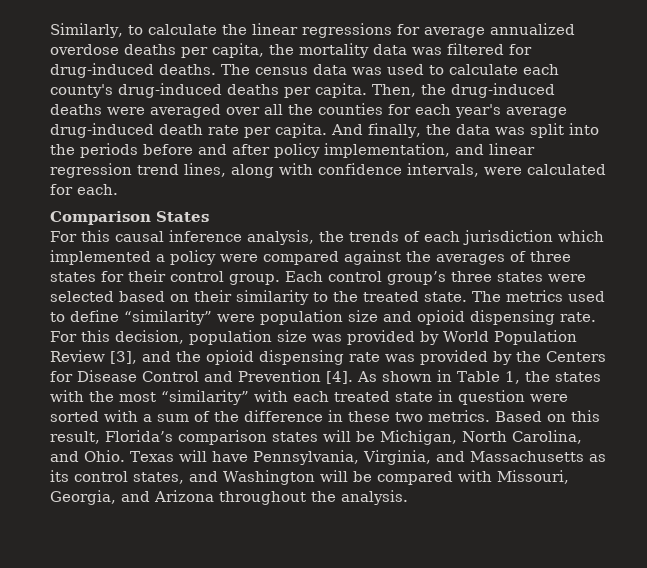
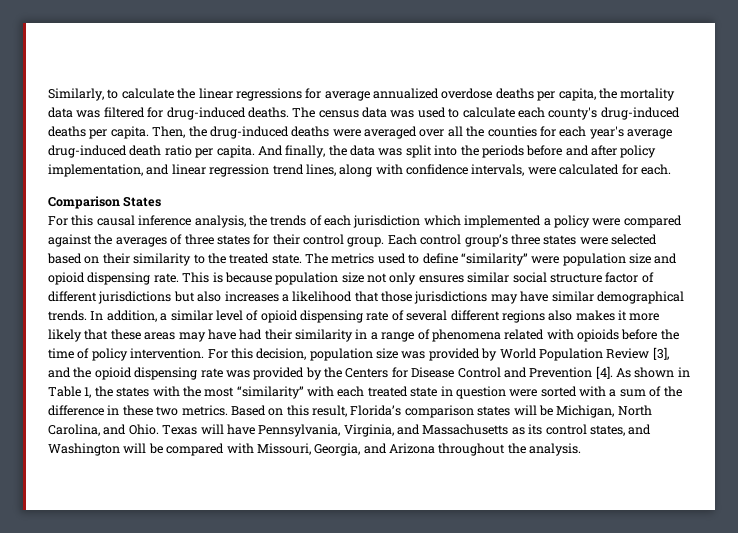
[208,125,239,135] rate -> [164,145,192,156] ratio
(596, 317) none -> [182,272,654,285] [48,291,684,304] [48,310,660,323] [48,329,679,342] [48,348,205,361] This is because population size not only ensures similar social structure factor of different jurisdictions but also increases a likelihood that those jurisdictions may have similar demographical trends. In addition, a similar level of opioid dispensing rate of several different regions also makes it more likely that these areas may have had their similarity in a range of phenomena related with opioids before the time of policy intervention.

